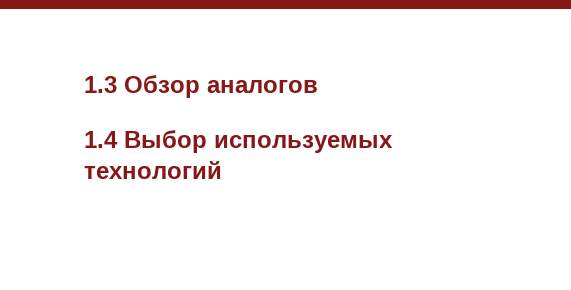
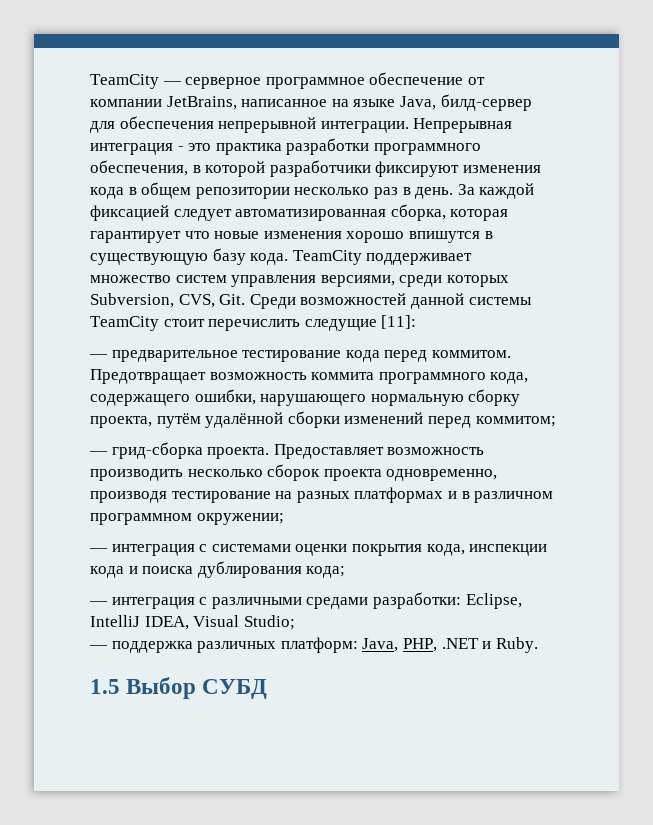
[84,75,318,98] [84,130,393,153] [84,161,222,179] 1.3 Обзор аналогов // 1.4 Выбор используемых технологий -> [90,72,485,89] [90,94,532,111] [90,116,513,133] [90,138,481,155] [90,160,541,177] [90,182,535,199] [90,204,509,221] [90,231,493,243] [90,248,473,265] [90,275,509,287] [90,293,532,309] [90,315,417,331] [89,350,511,362] [90,369,529,384] [90,389,521,406] [90,411,556,428] [89,442,485,459] [90,464,498,481] [90,487,554,503] [90,513,284,525] [89,544,548,556] [90,561,346,578] [89,592,522,609] [90,615,295,630] [89,637,538,653] [90,677,268,699] TeamCity — серверное программное обеспечение от компании JetBrains, написанное на языке Java, билд-сервер для обеспечения непрерывной интеграции. Непрерывная интеграция - это практика разработки программного обеспечения, в которой разработчики фиксируют изменения кода в общем репозитории несколько раз в день. За каждой фиксацией следует автоматизированная сборка, которая гарантирует что новые изменения хорошо впишутся в существующую базу кода. TeamCity поддерживает множество систем управления версиями, среди которых Subversion, CVS, Git. Среди возможностей данной системы TeamCity стоит перечислить следущие [11]: // — предварительное тестирование кода перед коммитом. Предотвращает возможность коммита программного кода, содержащего ошибки, нарушающего нормальную сборку проекта, путём удалённой сборки изменений перед коммитом; // — грид-сборка проекта. Предоставляет возможность производить несколько сборок проекта одновременно, производя тестирование на разных платформах и в различном программном окружении; // — интеграция с системами оценки покрытия кода, инспекции кода и поиска дублирования кода; // — интеграция с различными средами разработки: Eclipse, IntelliJ IDEA, Visual Studio; // — поддержка различных платформ: Java, PHP, .NET и Ruby. // 1.5 Выбор СУБД

